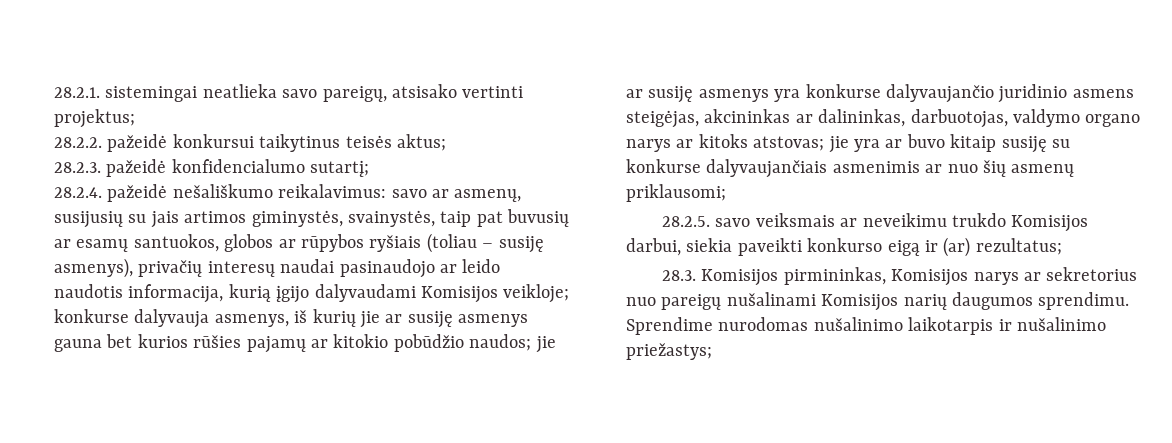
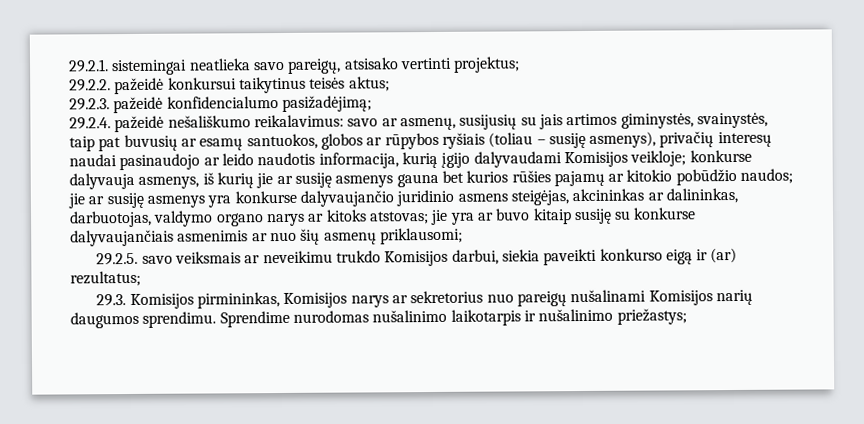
[54,87,100,98] 28.2.1. -> [68,59,109,73] 29.2.1.
[54,137,102,148] 28.2.2. -> [69,79,111,92] 29.2.2.
[54,162,101,173] 28.2.3. -> [69,98,110,111] 29.2.3.
[310,160,370,177] [54,187,102,198] sutartį; // 28.2.4. -> [281,95,372,112] [69,117,111,130] pasižadėjimą; // 29.2.4.
[662,216,711,227] 28.2.5. -> [96,252,139,266] 29.2.5.
[662,270,697,281] 28.3. -> [96,294,127,307] 29.3.

